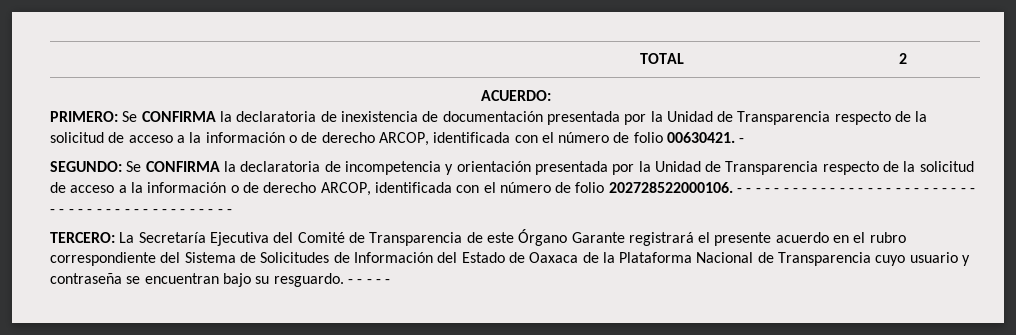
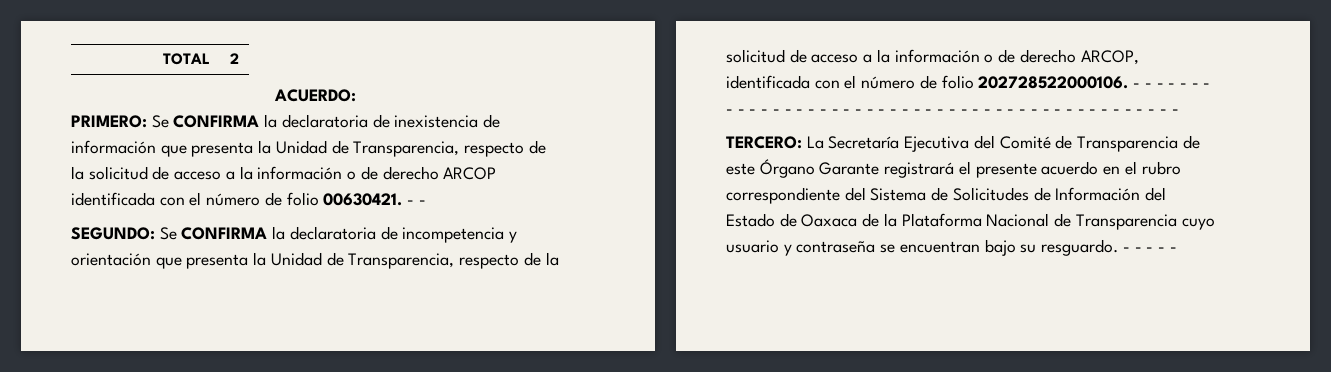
[442,111,831,125] documentación presentada por la Unidad de Transparencia -> [71,140,460,157] información que presenta la Unidad de Transparencia,
[378,132,429,146] ARCOP, -> [443,167,497,180] ARCOP
(745, 140) none -> [418,200,426,205] -
[534,161,819,175] presentada por la Unidad de Transparencia -> [155,252,455,269] que presenta la Unidad de Transparencia,

